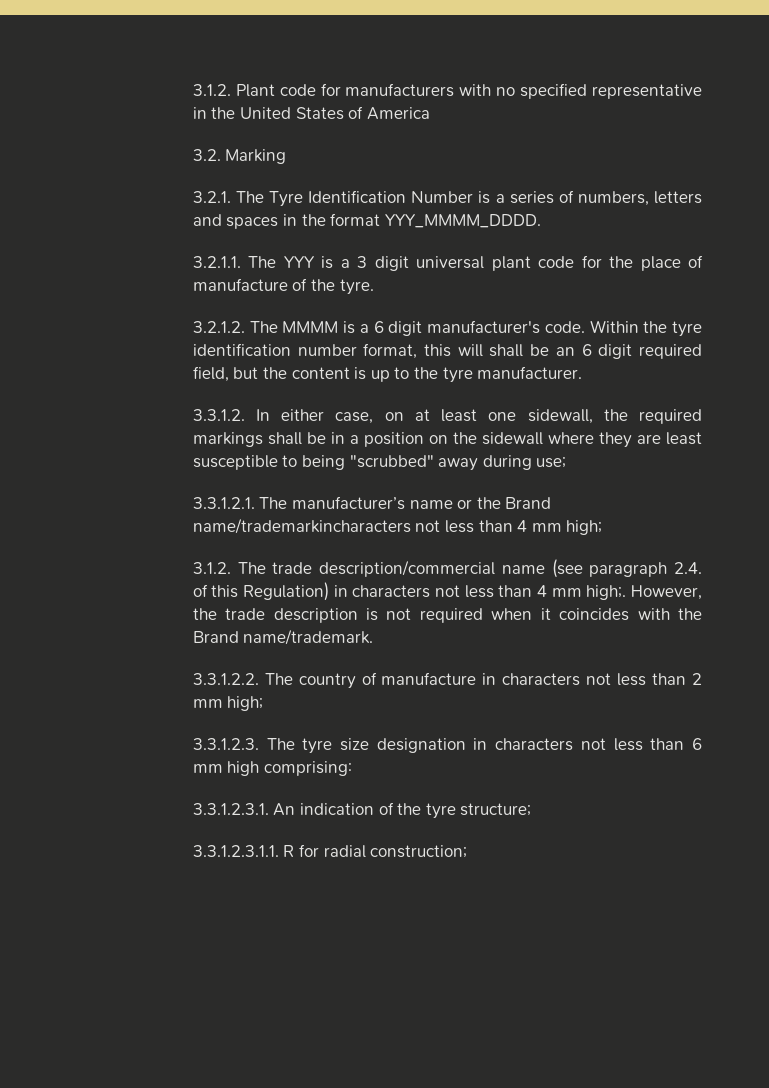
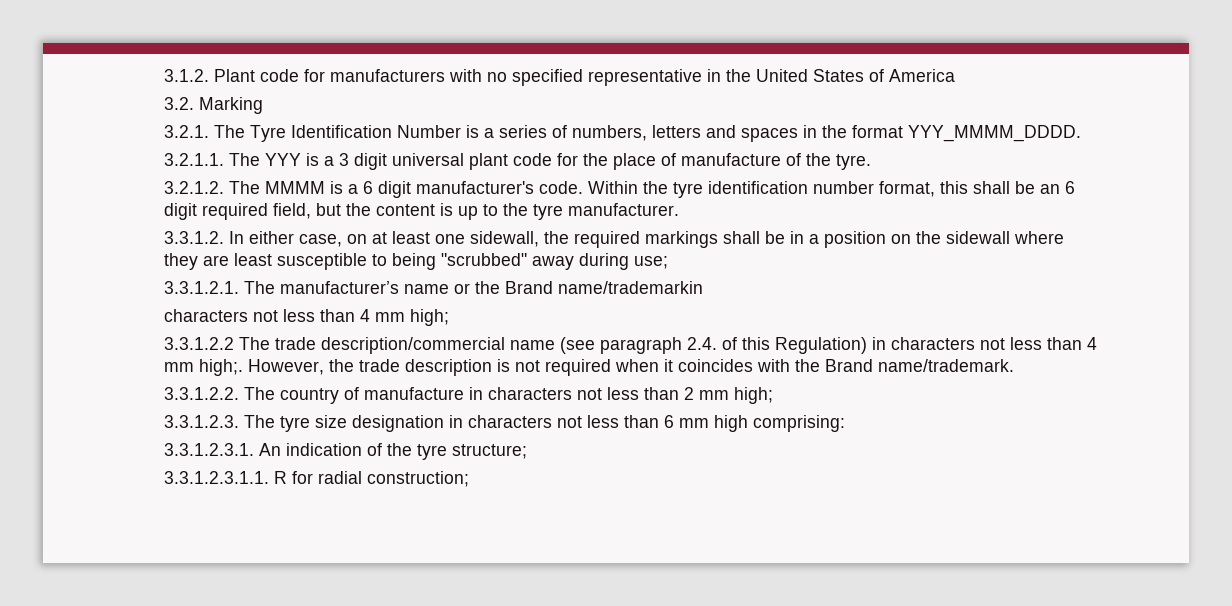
[457,344,483,357] will -> (968, 187) none
[192,518,411,534] name/trademarkincharacters -> [557,281,703,294] [163,309,248,322] name/trademarkin // characters
[192,562,231,574] 3.1.2. -> [163,337,234,350] 3.3.1.2.2

